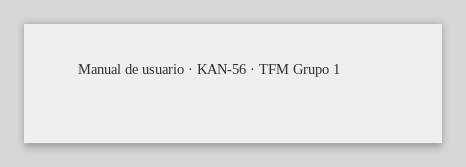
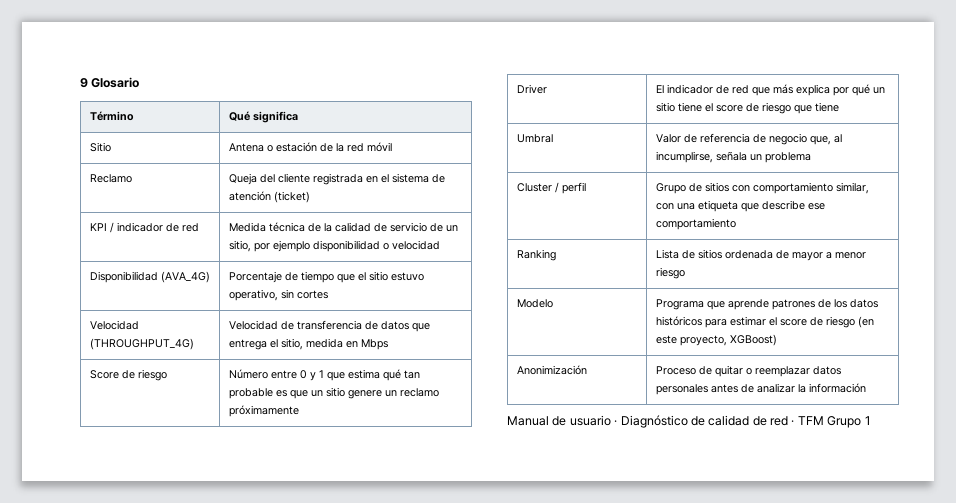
[78,64,246,74] Manual de usuario · KAN-56 -> [80,77,140,88] [89,111,134,121] [228,111,298,123] [89,142,111,152] [228,142,392,152] [89,174,132,183] [228,173,445,185] [228,191,310,203] [89,222,199,233] [228,222,458,232] [228,240,440,252] [89,271,210,283] [228,271,424,283] [228,289,328,301] [89,320,139,330] [89,338,194,350] [228,320,430,332] [228,338,388,350] [89,369,167,381] [228,369,420,381] [228,387,439,399] [228,405,299,417] [516,84,547,94] [655,84,885,96] [655,102,839,114] [516,134,553,143] [655,133,842,145] [655,151,811,163] [516,182,586,194] [655,182,869,194] [655,200,825,212] [655,218,736,230] [516,249,556,261] [655,249,866,261] [655,267,685,279] [516,299,553,308] [655,299,878,310] [655,316,874,328] [655,334,777,346] [516,365,587,375] [655,365,841,377] [655,383,866,395] [507,415,788,428] 9 Glosario // Término | Qué significa // Sitio | Antena o estación de la red móvil // Reclamo | Queja del cliente registrada en el sistema de atención (ticket) // KPI / indicador de red | Medida técnica de la calidad de servicio de un sitio, por ejemplo disponibilidad o velocidad // Disponibilidad (AVA_4G) | Porcentaje de tiempo que el sitio estuvo operativo, sin cortes // Velocidad (THROUGHPUT_4G) | Velocidad de transferencia de datos que entrega el sitio, medida en Mbps // Score de riesgo | Número entre 0 y 1 que estima qué tan probable es que un sitio genere un reclamo próximamente // Driver | El indicador de red que más explica por qué un sitio tiene el score de riesgo que tiene // Umbral | Valor de referencia de negocio que, al incumplirse, señala un problema // Cluster / perfil | Grupo de sitios con comportamiento similar, con una etiqueta que describe ese comportamiento // Ranking | Lista de sitios ordenada de mayor a menor riesgo // Modelo | Programa que aprende patrones de los datos históricos para estimar el score de riesgo (en este proyecto, XGBoost) // Anonimización | Proceso de quitar o reemplazar datos personales antes de analizar la información // Manual de usuario · Diagnóstico de calidad de red

